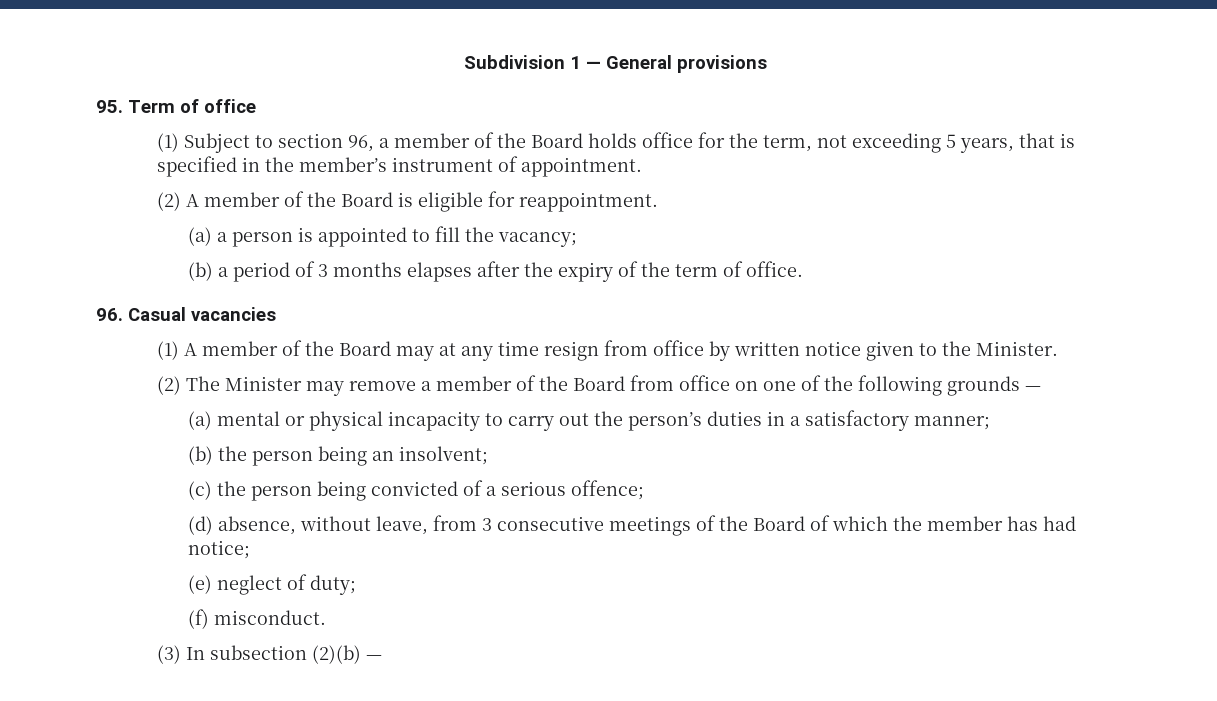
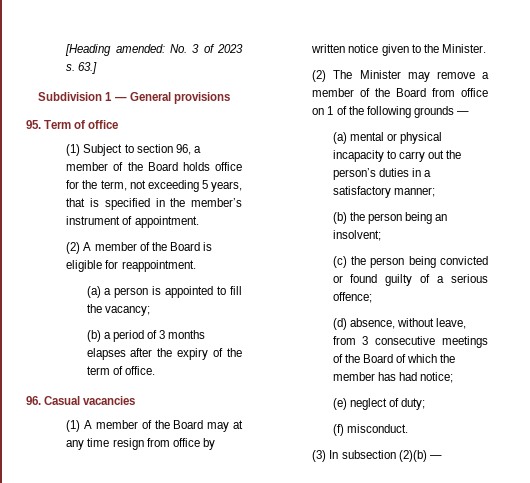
(463, 62) none -> [65,44,243,56] [66,62,98,74] [Heading amended: No. 3 of 2023 s. 63.] //
[763,381,797,391] one -> [327,106,334,115] 1
(458, 488) none -> [332,274,413,286] or found guilty

